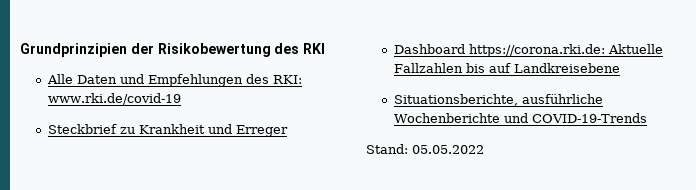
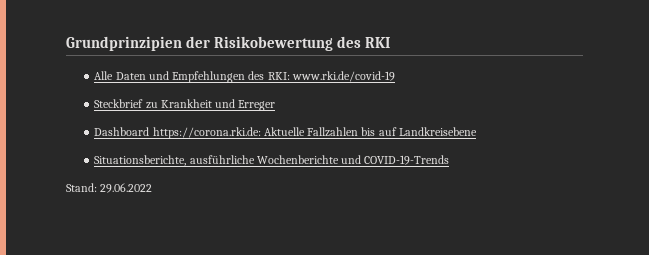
[412,145,484,154] 05.05.2022 -> [100,183,153,193] 29.06.2022

